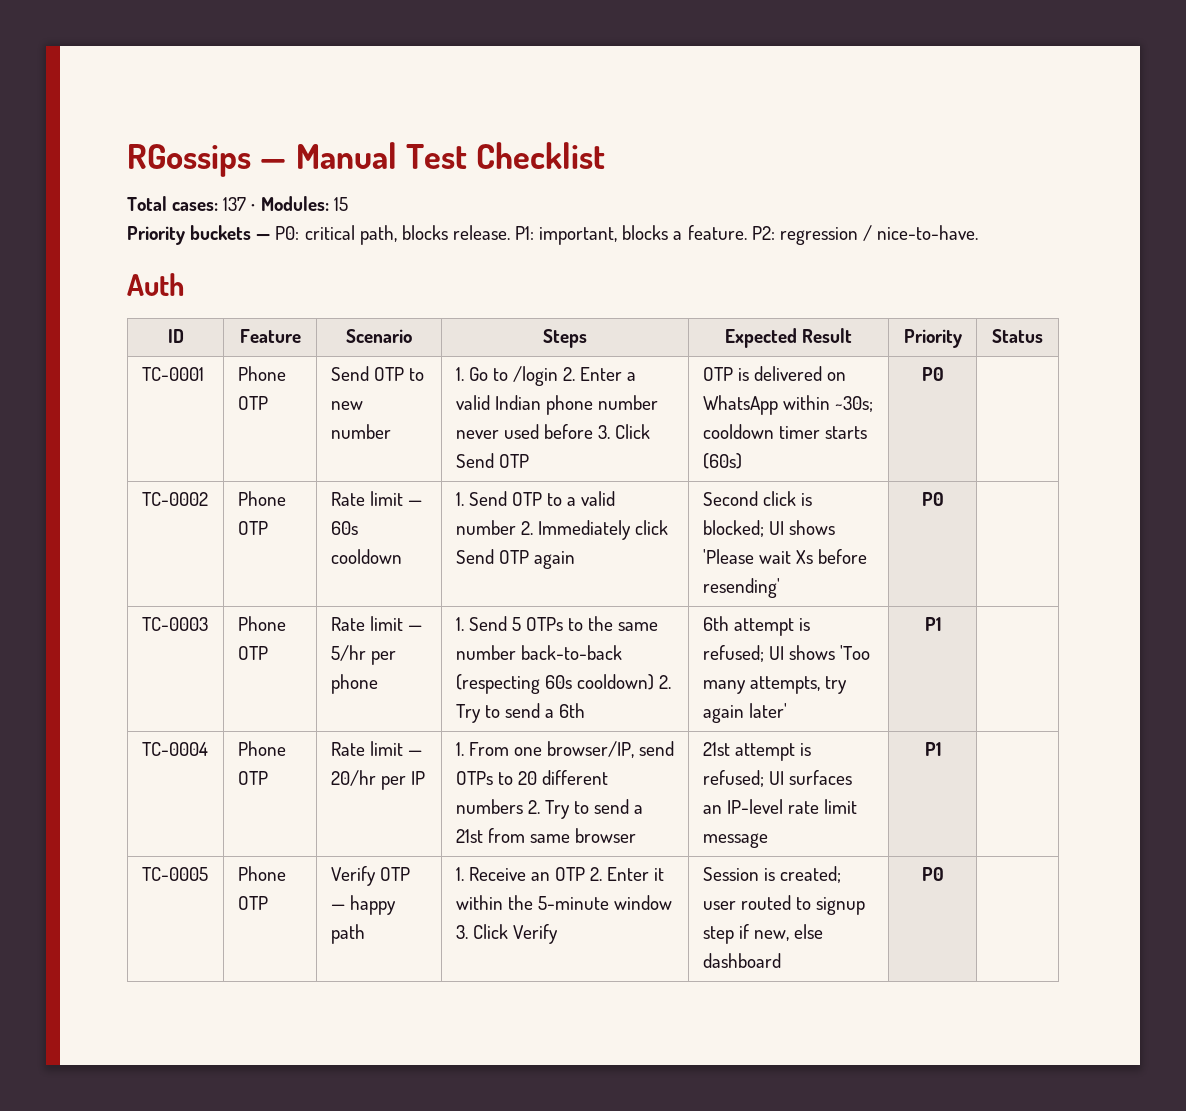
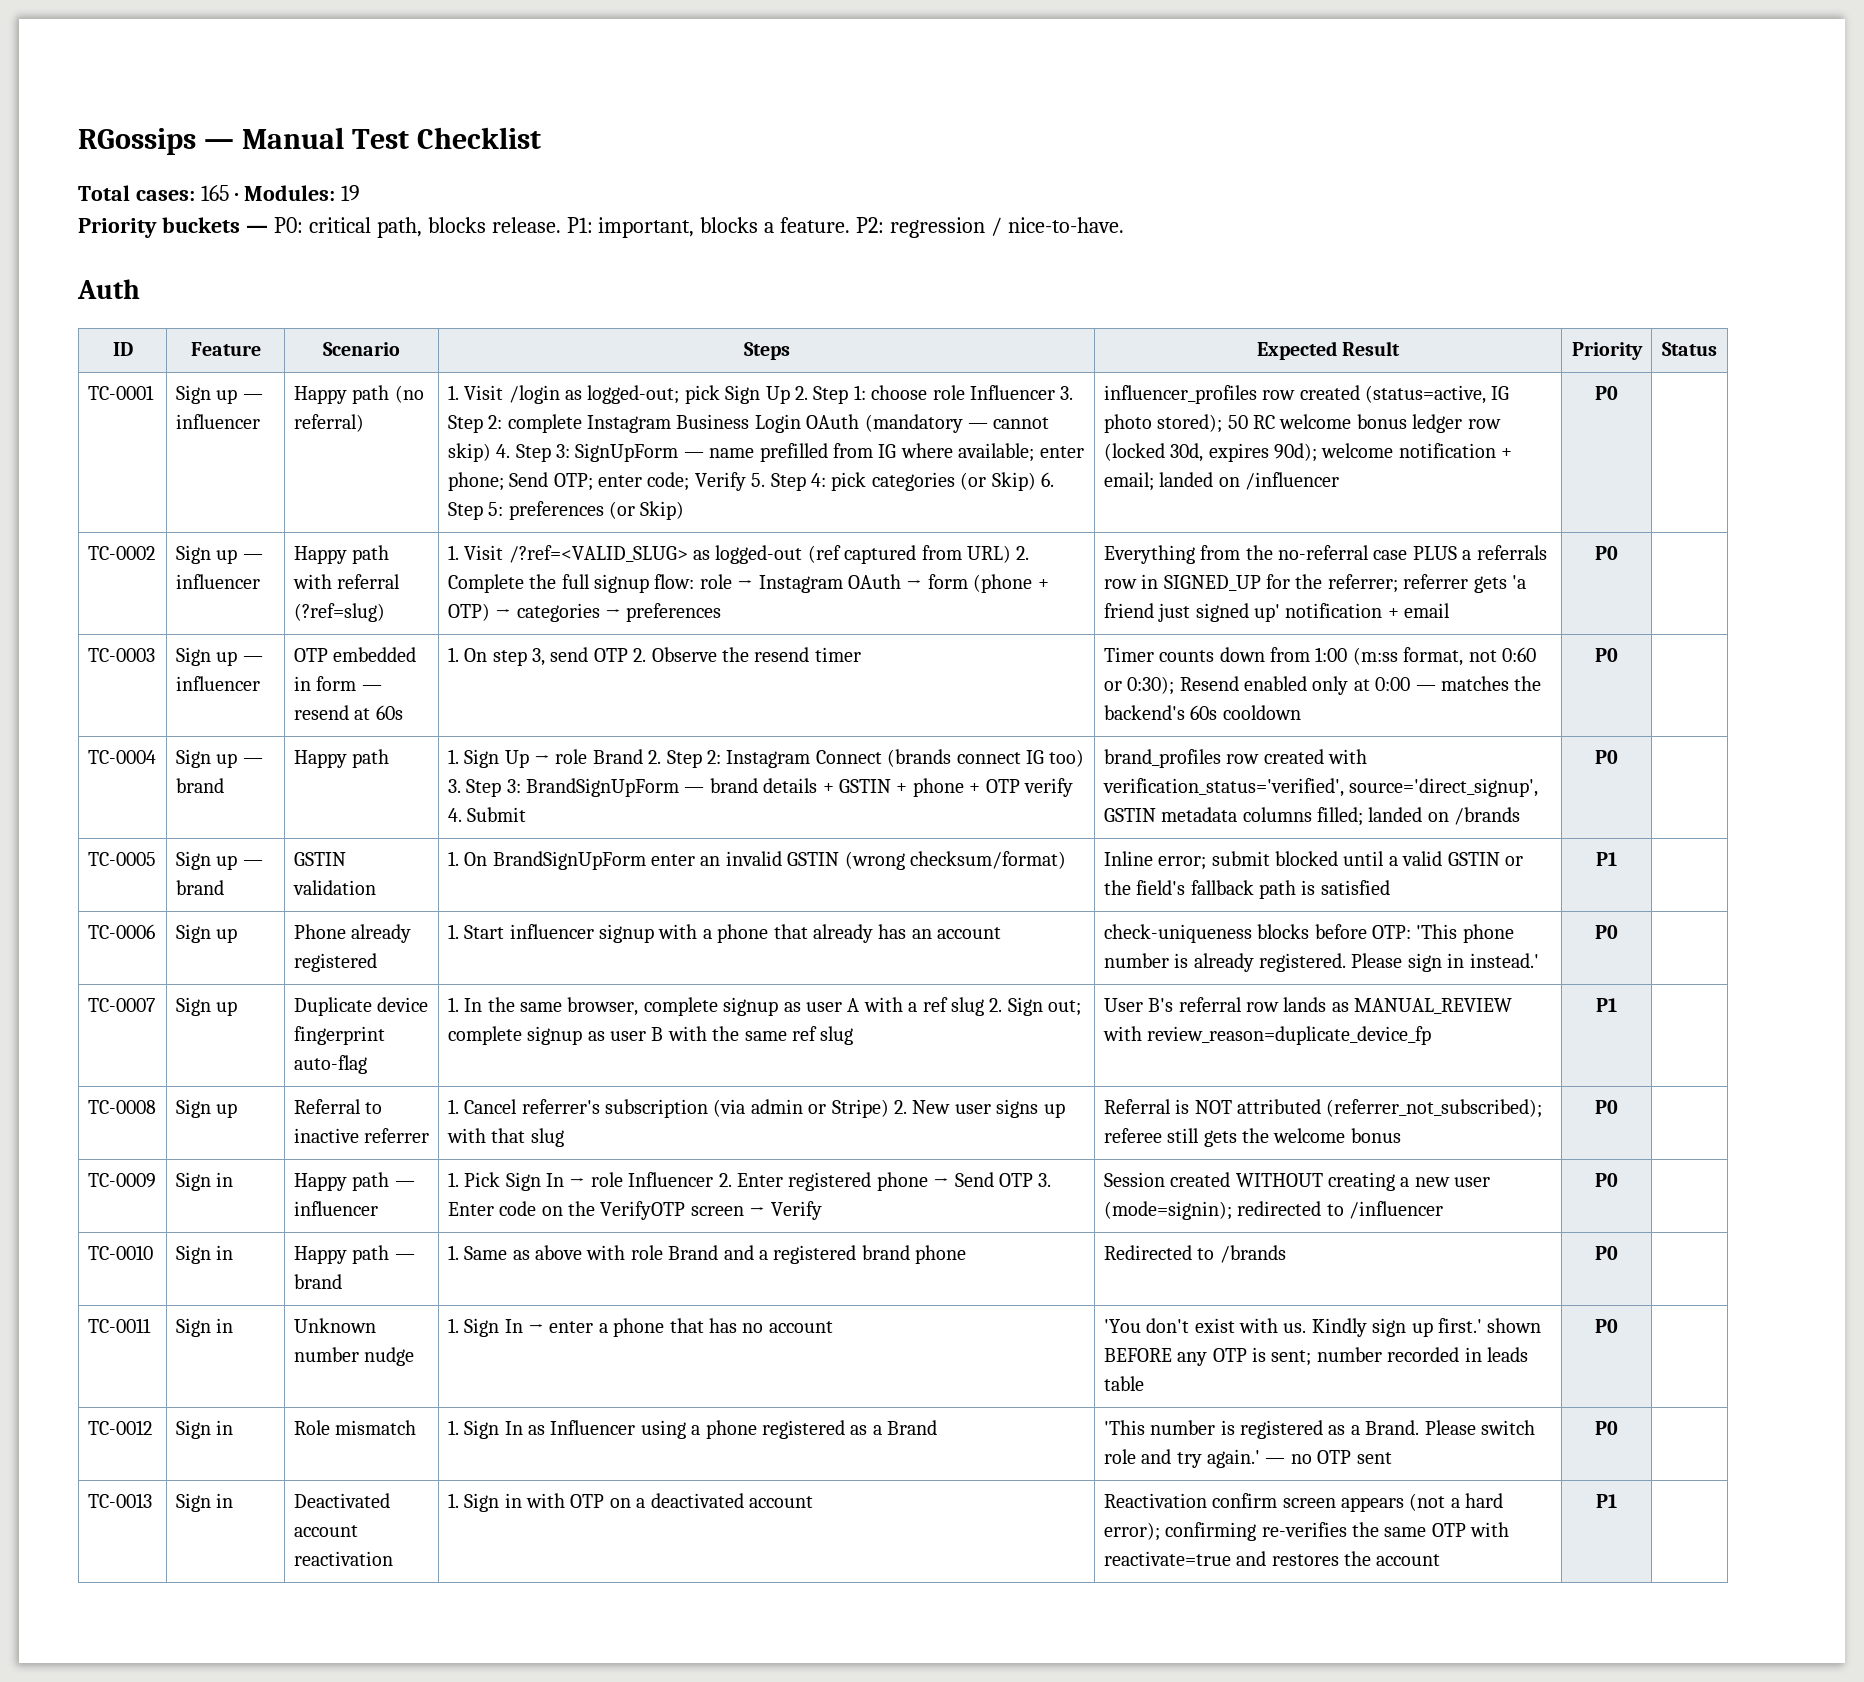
[223,197,247,211] 137 -> [200,185,229,201] 165
[333,197,348,211] 15 -> [340,185,360,201] 19
[237,366,286,381] [237,396,268,410] [330,366,424,381] [330,401,363,410] [330,424,391,439] [455,366,637,386] [455,395,659,415] [455,424,651,439] [455,453,529,468] [702,366,847,381] [702,395,873,415] [702,424,867,439] [702,453,742,469] [921,367,944,381] [141,492,208,506] [237,491,286,506] [237,521,268,535] [330,491,422,506] [330,521,358,535] [330,549,402,564] [455,491,616,506] [455,520,669,540] [455,549,575,569] [702,491,812,506] [702,520,835,537] [702,549,868,564] [702,578,780,598] [921,492,944,506] [141,617,208,631] [237,616,286,631] [237,646,268,660] [330,616,422,631] [330,645,396,665] [330,674,378,694] [455,616,659,631] [455,645,622,660] [455,674,672,694] [455,703,586,723] [702,616,810,636] [702,645,871,662] [702,676,847,694] [702,703,787,723] [924,617,941,631] [141,742,208,756] [237,741,286,756] [237,771,268,785] [330,741,422,756] [330,770,425,790] [455,741,675,758] [455,770,609,785] [455,799,644,819] [455,828,637,843] [702,742,811,761] [702,770,852,787] [702,799,857,814] [702,833,768,848] [924,742,941,756] [141,867,208,881] [237,866,286,881] [237,896,268,910] [330,866,410,886] [330,895,396,915] [330,924,365,944] [455,867,665,881] [455,895,673,910] [455,924,558,944] [702,866,841,883] [702,895,866,915] [702,924,824,944] [702,953,781,968] [921,867,944,881] Phone OTP | Send OTP to new number | 1. Go to /login 2. Enter a valid Indian phone number never used before 3. Click Send OTP | OTP is delivered on WhatsApp within ~30s; cooldown timer starts (60s) | P0 | // TC-0002 | Phone OTP | Rate limit — 60s cooldown | 1. Send OTP to a valid number 2. Immediately click Send OTP again | Second click is blocked; UI shows 'Please wait Xs before resending' | P0 | // TC-0003 | Phone OTP | Rate limit — 5/hr per phone | 1. Send 5 OTPs to the same number back-to-back (respecting 60s cooldown) 2. Try to send a 6th | 6th attempt is refused; UI shows 'Too many attempts, try again later' | P1 | // TC-0004 | Phone OTP | Rate limit — 20/hr per IP | 1. From one browser/IP, send OTPs to 20 different numbers 2. Try to send a 21st from same browser | 21st attempt is refused; UI surfaces an IP-level rate limit message | P1 | // TC-0005 | Phone OTP | Verify OTP — happy path | 1. Receive an OTP 2. Enter it within the 5-minute window 3. Click Verify | Session is created; user routed to signup step if new, else dashboard | P0 -> [175,385,263,404] [175,414,260,429] [293,385,424,404] [293,414,364,432] [447,385,1074,404] [447,414,1050,433] [447,443,1084,462] [447,472,1054,491] [447,501,685,520] [1103,385,1510,404] [1103,414,1501,433] [1103,443,1513,462] [1103,472,1339,491] [1595,386,1618,400] [87,546,155,560] [175,545,263,564] [175,574,260,589] [293,545,390,564] [292,574,401,589] [293,603,385,622] [447,545,1030,564] [447,574,1049,593] [447,603,722,622] [1103,545,1547,564] [1103,574,1526,593] [1103,603,1451,622] [1595,546,1618,560] [87,648,155,662] [175,647,263,666] [175,676,260,691] [293,647,417,662] [293,676,382,691] [293,705,403,720] [447,647,861,666] [1103,647,1536,666] [1103,676,1542,695] [1103,705,1301,720] [1595,648,1618,662] [87,750,156,764] [175,749,263,768] [175,778,224,793] [293,749,390,768] [447,749,1085,768] [447,778,1073,797] [447,807,527,822] [1103,749,1367,768] [1102,778,1539,797] [1103,807,1521,826] [1595,750,1618,764] [87,852,156,866] [175,851,263,870] [175,880,224,895] [293,852,346,866] [292,880,376,895] [447,851,1066,870] [1103,851,1523,870] [1103,880,1390,899] [1596,852,1617,866] [87,924,155,939] [175,924,238,943] [293,924,412,943] [293,953,377,972] [447,924,1002,943] [1103,924,1514,943] [1103,953,1539,972] [1595,925,1618,939] [87,998,155,1012] [175,997,238,1016] [293,997,429,1016] [293,1026,385,1045] [293,1055,367,1074] [447,997,1082,1016] [447,1026,854,1045] [1103,997,1513,1014] [1102,1026,1432,1045] [1596,998,1617,1012] [87,1100,156,1114] [175,1099,238,1118] [293,1099,383,1114] [293,1128,430,1143] [447,1099,1065,1118] [446,1128,564,1147] [1103,1099,1543,1118] [1103,1128,1401,1147] [1595,1100,1618,1114] [87,1173,156,1188] [175,1172,234,1191] [293,1172,415,1191] [293,1201,378,1216] [447,1172,1052,1191] [447,1201,822,1220] [1103,1172,1491,1191] [1103,1201,1443,1220] [1595,1173,1618,1187] [87,1245,153,1260] [175,1245,234,1264] [293,1245,415,1264] [293,1274,342,1289] [447,1245,967,1264] [1103,1245,1286,1263] [1595,1246,1618,1260] [87,1318,151,1333] [175,1318,234,1337] [293,1318,376,1333] [293,1347,415,1366] [447,1318,833,1337] [1103,1318,1542,1337] [1103,1347,1528,1366] [1103,1376,1144,1391] [1595,1319,1618,1333] [87,1420,152,1435] [175,1420,234,1439] [293,1420,417,1435] [447,1420,938,1439] [1103,1420,1535,1439] [1103,1449,1392,1468] [1595,1421,1618,1435] [87,1493,152,1508] [175,1493,234,1512] [293,1493,390,1508] [293,1525,358,1537] [293,1551,393,1566] [447,1493,813,1512] [1103,1493,1504,1512] [1103,1522,1510,1541] [1103,1551,1441,1566] [1596,1494,1617,1508] Sign up — influencer | Happy path (no referral) | 1. Visit /login as logged-out; pick Sign Up 2. Step 1: choose role Influencer 3. Step 2: complete Instagram Business Login OAuth (mandatory — cannot skip) 4. Step 3: SignUpForm — name prefilled from IG where available; enter phone; Send OTP; enter code; Verify 5. Step 4: pick categories (or Skip) 6. Step 5: preferences (or Skip) | influencer_profiles row created (status=active, IG photo stored); 50 RC welcome bonus ledger row (locked 30d, expires 90d); welcome notification + email; landed on /influencer | P0 | // TC-0002 | Sign up — influencer | Happy path with referral (?ref=slug) | 1. Visit /?ref=<VALID_SLUG> as logged-out (ref captured from URL) 2. Complete the full signup flow: role → Instagram OAuth → form (phone + OTP) → categories → preferences | Everything from the no-referral case PLUS a referrals row in SIGNED_UP for the referrer; referrer gets 'a friend just signed up' notification + email | P0 | // TC-0003 | Sign up — influencer | OTP embedded in form — resend at 60s | 1. On step 3, send OTP 2. Observe the resend timer | Timer counts down from 1:00 (m:ss format, not 0:60 or 0:30); Resend enabled only at 0:00 — matches the backend's 60s cooldown | P0 | // TC-0004 | Sign up — brand | Happy path | 1. Sign Up → role Brand 2. Step 2: Instagram Connect (brands connect IG too) 3. Step 3: BrandSignUpForm — brand details + GSTIN + phone + OTP verify 4. Submit | brand_profiles row created with verification_status='verified', source='direct_signup', GSTIN metadata columns filled; landed on /brands | P0 | // TC-0005 | Sign up — brand | GSTIN validation | 1. On BrandSignUpForm enter an invalid GSTIN (wrong checksum/format) | Inline error; submit blocked until a valid GSTIN or the field's fallback path is satisfied | P1 | // TC-0006 | Sign up | Phone already registered | 1. Start influencer signup with a phone that already has an account | check-uniqueness blocks before OTP: 'This phone number is already registered. Please sign in instead.' | P0 | // TC-0007 | Sign up | Duplicate device fingerprint auto-flag | 1. In the same browser, complete signup as user A with a ref slug 2. Sign out; complete signup as user B with the same ref slug | User B's referral row lands as MANUAL_REVIEW with review_reason=duplicate_device_fp | P1 | // TC-0008 | Sign up | Referral to inactive referrer | 1. Cancel referrer's subscription (via admin or Stripe) 2. New user signs up with that slug | Referral is NOT attributed (referrer_not_subscribed); referee still gets the welcome bonus | P0 | // TC-0009 | Sign in | Happy path — influencer | 1. Pick Sign In → role Influencer 2. Enter registered phone → Send OTP 3. Enter code on the VerifyOTP screen → Verify | Session created WITHOUT creating a new user (mode=signin); redirected to /influencer | P0 | // TC-0010 | Sign in | Happy path — brand | 1. Same as above with role Brand and a registered brand phone | Redirected to /brands | P0 | // TC-0011 | Sign in | Unknown number nudge | 1. Sign In → enter a phone that has no account | 'You don't exist with us. Kindly sign up first.' shown BEFORE any OTP is sent; number recorded in leads table | P0 | // TC-0012 | Sign in | Role mismatch | 1. Sign In as Influencer using a phone registered as a Brand | 'This number is registered as a Brand. Please switch role and try again.' — no OTP sent | P0 | // TC-0013 | Sign in | Deactivated account reactivation | 1. Sign in with OTP on a deactivated account | Reactivation confirm screen appears (not a hard error); confirming re-verifies the same OTP with reactivate=true and restores the account | P1

